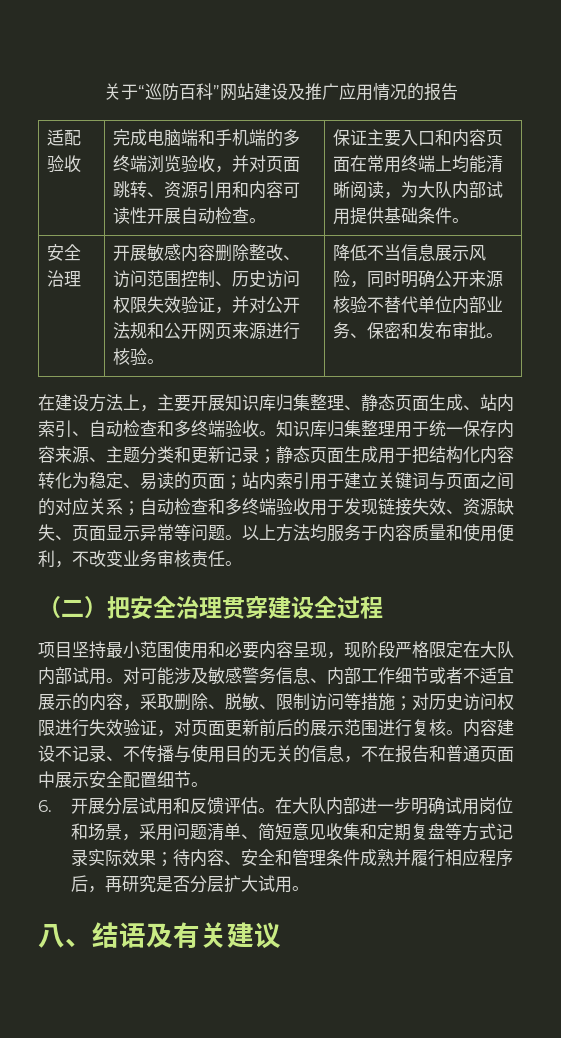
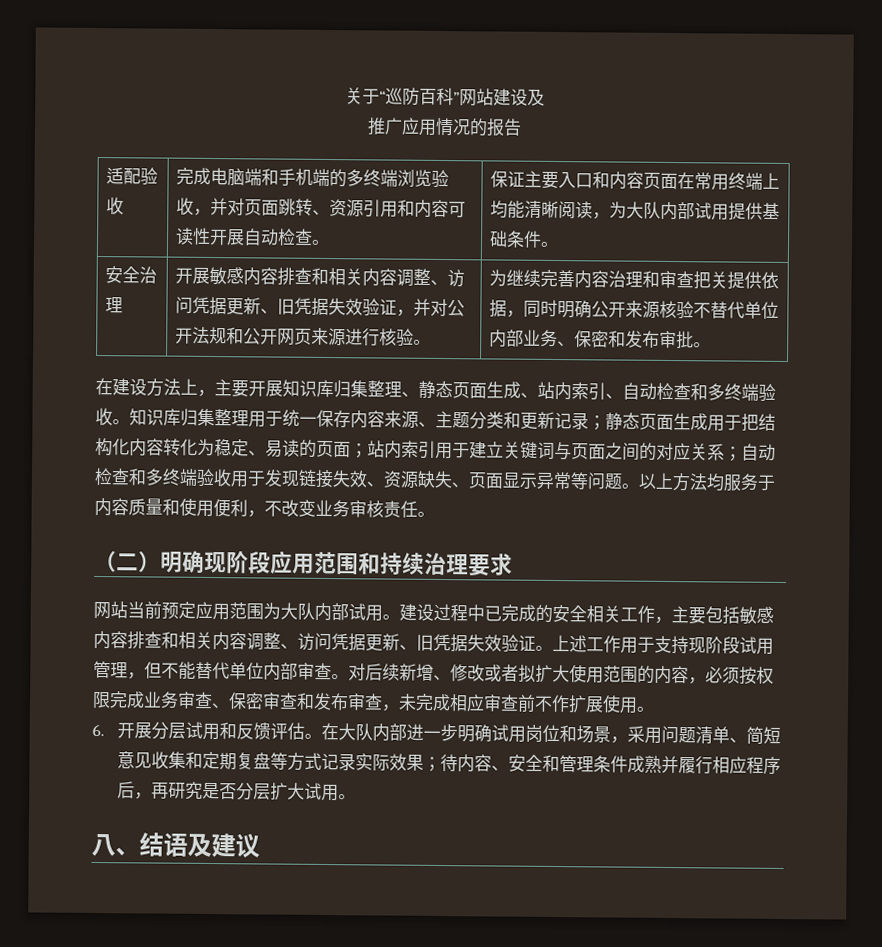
(305, 91) none -> (545, 97) //
[214,244,300,262] [112,270,300,288] [112,296,147,313] 删除整改、访问范围控制、历史访问权限 -> [276,267,465,288] [174,296,329,317] 排查和相关内容调整、访问凭据更新、旧凭据
[332,244,486,261] [332,270,350,287] 降低不当信息展示风险 -> [488,269,779,290] [488,299,507,318] 为继续完善内容治理和审查把关提供依据
[107,596,383,619] [38,640,514,659] [38,667,514,685] [38,693,514,711] [38,719,514,737] [38,744,514,763] [38,771,191,788] 把安全治理贯穿建设全过程 // 项目坚持最小范围使用和必要内容呈现，现阶段严格限定在大队内部试用。对可能涉及敏感警务信息、内部工作细节或者不适宜展示的内容，采取删除、脱敏、限制访问等措施；对历史访问权限进行失效验证，对页面更新前后的展示范围进行复核。内容建设不记录、不传播与使用目的无关的信息，不在报告和普通页面中展示安全配置细节 -> [160,550,513,577] [93,601,774,625] [93,630,774,655] [93,660,774,685] [92,690,638,714] 明确现阶段应用范围和持续治理要求 // 网站当前预定应用范围为大队内部试用。建设过程中已完成的安全相关工作，主要包括敏感内容排查和相关内容调整、访问凭据更新、旧凭据失效验证。上述工作用于支持现阶段试用管理，但不能替代单位内部审查。对后续新增、修改或者拟扩大使用范围的内容，必须按权限完成业务审查、保密审查和发布审查，未完成相应审查前不作扩展使用
[173,922,227,948] 有关 -> (212, 845) none

